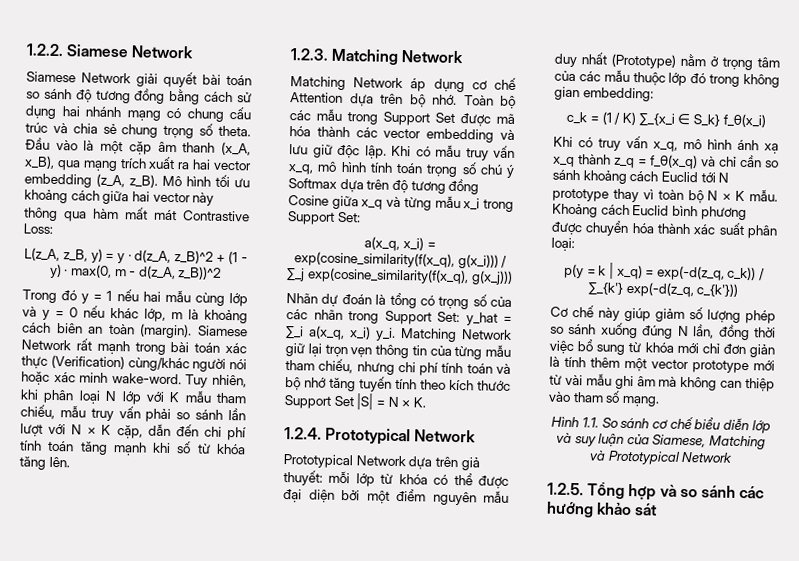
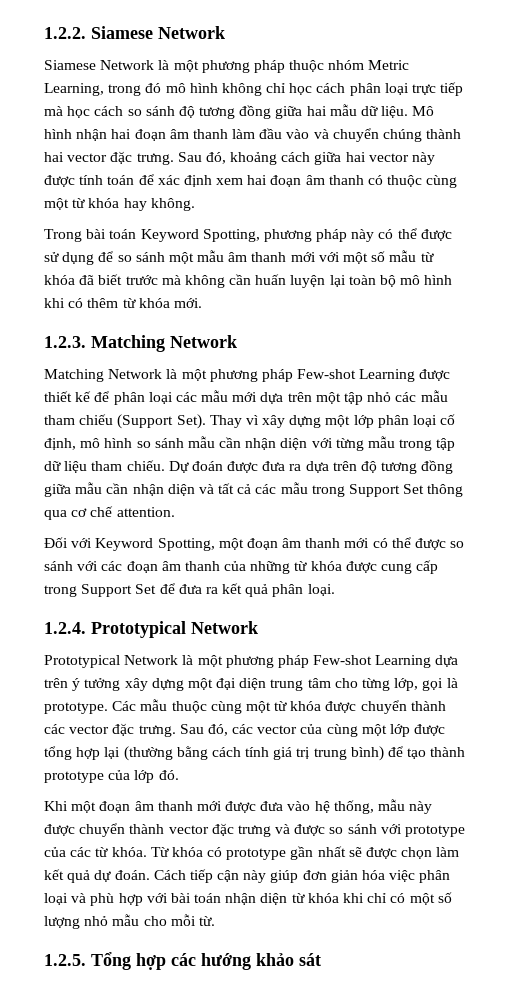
[136,71,252,88] giải quyết bài toán -> [158,60,410,73] [44,82,464,96] [44,106,124,118] là một phương pháp thuộc nhóm Metric Learning, trong đó mô hình không chỉ học cách phân loại trực tiếp mà học cách
[169,88,253,105] [25,105,251,122] [25,122,252,139] [25,137,251,156] [24,155,253,172] [24,173,250,188] bằng cách sử dụng hai nhánh mạng có chung cấu trúc và chia sẻ chung trọng số theta. Đầu vào là một cặp âm thanh (x_A, x_B), qua mạng trích xuất ra hai vector embedding (z_A, z_B). Mô hình tối ưu -> [275,104,435,119] [44,128,462,142] [44,151,226,165] giữa hai mẫu dữ liệu. Mô hình nhận hai đoạn âm thanh làm đầu vào và chuyển chúng thành hai vector đặc trưng. Sau đó,
[23,207,250,222] [23,223,53,234] [24,247,248,265] [48,263,223,280] [22,289,249,307] [22,305,248,324] [22,322,248,339] [21,338,248,355] [21,354,247,372] [21,371,247,388] [20,389,247,405] [20,404,247,423] [20,423,248,441] [19,440,246,456] [19,456,70,470] thông qua hàm mất mát Contrastive Loss: // L(z_A, z_B, y) = y · d(z_A, z_B)^2 + (1 - y) · max(0, m - d(z_A, z_B))^2 // Trong đó y = 1 nếu hai mẫu cùng lớp và y = 0 nếu khác lớp, m là khoảng cách biên an toàn (margin). Siamese Network rất mạnh trong bài toán xác thực (Verification) cùng/khác người nói hoặc xác minh wake-word. Tuy nhiên, khi phân loại N lớp với K mẫu tham chiếu, mẫu truy vấn phải so sánh lần lượt với N × K cặp, dẫn đến chi phí tính toán tăng mạnh khi số từ khóa tăng lên. -> [44,174,458,188] [44,198,195,211] [44,228,452,242] [44,250,434,265] [44,274,453,288] [44,298,202,308] được tính toán để xác định xem hai đoạn âm thanh có thuộc cùng một từ khóa hay không. // Trong bài toán Keyword Spotting, phương pháp này có thể được sử dụng để so sánh một mẫu âm thanh mới với một số mẫu từ khóa đã biết trước mà không cần huấn luyện lại toàn bộ mô hình khi có thêm từ khóa mới.
[410,77,516,93] [290,92,516,109] áp dụng cơ chế Attention dựa trên bộ nhớ. Toàn bộ -> [166,369,451,382] [44,390,448,405] [44,414,456,429] [44,436,456,451] [44,460,454,474] [44,482,252,497] là một phương pháp Few-shot Learning được thiết kế để phân loại các mẫu mới dựa trên một tập nhỏ các mẫu tham chiếu (Support Set). Thay vì xây dựng một lớp phân loại cố định, mô hình so sánh mẫu cần nhận diện với từng mẫu trong tập dữ liệu tham chiếu. Dự đoán được đưa ra dựa trên độ tương đồng giữa mẫu cần nhận diện và tất cả
[460,113,515,127] [289,126,515,143] [289,144,515,161] [288,161,515,178] [288,178,480,195] [288,195,515,212] [287,211,361,225] [364,236,436,252] [293,251,508,269] [286,267,513,285] [286,292,512,310] [286,309,512,326] [285,325,512,342] [285,343,511,360] [285,358,511,376] [285,376,511,392] [284,393,426,411] được mã hóa thành các vector embedding và lưu giữ độc lập. Khi có mẫu truy vấn x_q, mô hình tính toán trọng số chú ý Softmax dựa trên độ tương đồng Cosine giữa x_q và từng mẫu x_i trong Support Set: // a(x_q, x_i) = exp(cosine_similarity(f(x_q), g(x_i))) / ∑_j exp(cosine_similarity(f(x_q), g(x_j))) // Nhãn dự đoán là tổng có trọng số của các nhãn trong Support Set: y_hat = ∑_i a(x_q, x_i) y_i. Matching Network giữ lại trọn vẹn thông tin của từng mẫu tham chiếu, nhưng chi phí tính toán và bộ nhớ tăng tuyến tính theo kích thước Support Set |S| = N × K. -> [427,484,464,497] [44,506,175,520] [44,537,465,551] [44,560,439,574] [44,583,335,597] thông qua cơ chế attention. // Đối với Keyword Spotting, một đoạn âm thanh mới có thể được so sánh với các đoạn âm thanh của những từ khóa được cung cấp trong Support Set để đưa ra kết quả phân loại.
[408,456,480,471] [283,470,510,489] [283,488,509,506] [554,52,780,71] [554,69,780,88] [554,86,654,102] [566,111,766,128] [553,135,779,154] [553,154,779,170] [552,169,730,184] [552,188,778,204] [552,203,747,221] [551,220,778,239] [551,237,575,252] [563,262,766,281] [587,281,739,298] [550,305,776,324] [550,322,776,341] [549,339,775,358] [549,356,775,374] [549,373,775,392] [548,390,660,407] [551,416,771,434] [555,432,767,450] [588,450,734,465] dựa trên giả thuyết: mỗi lớp từ khóa có thể được đại diện bởi một điểm nguyên mẫu duy nhất (Prototype) nằm ở trọng tâm của các mẫu thuộc lớp đó trong không gian embedding: // c_k = (1 / K) ∑_{x_i ∈ S_k} f_θ(x_i) // Khi có truy vấn x_q, mô hình ánh xạ x_q thành z_q = f_θ(x_q) và chỉ cần so sánh khoảng cách Euclid tới N prototype thay vì toàn bộ N × K mẫu. Khoảng cách Euclid bình phương được chuyển hóa thành xác suất phân loại: // p(y = k | x_q) = exp(-d(z_q, c_k)) / ∑_{k'} exp(-d(z_q, c_{k'})) // Cơ chế này giúp giảm số lượng phép so sánh xuống đúng N lần, đồng thời việc bổ sung từ khóa mới chỉ đơn giản là tính thêm một vector prototype mới từ vài mẫu ghi âm mà không can thiệp vào tham số mạng. // Hình 1.1. So sánh cơ chế biểu diễn lớp và suy luận của Siamese, Matching và Prototypical Network -> [182,655,459,668] [44,678,458,691] [44,699,446,714] [44,723,446,737] [44,746,466,761] [44,770,179,783] [44,799,433,814] [44,823,466,837] [44,846,460,860] [44,869,451,883] [44,892,452,906] [44,914,215,929] là một phương pháp Few-shot Learning dựa trên ý tưởng xây dựng một đại diện trung tâm cho từng lớp, gọi là prototype. Các mẫu thuộc cùng một từ khóa được chuyển thành các vector đặc trưng. Sau đó, các vector của cùng một lớp được tổng hợp lại (thường bằng cách tính giá trị trung bình) để tạo thành prototype của lớp đó. // Khi một đoạn âm thanh mới được đưa vào hệ thống, mẫu này được chuyển thành vector đặc trưng và được so sánh với prototype của các từ khóa. Từ khóa có prototype gần nhất sẽ được chọn làm kết quả dự đoán. Cách tiếp cận này giúp đơn giản hóa việc phân loại và phù hợp với bài toán nhận diện từ khóa khi chỉ có một số lượng nhỏ mẫu cho mỗi từ.
[659,484,736,498] và so sánh -> (166, 961) none

